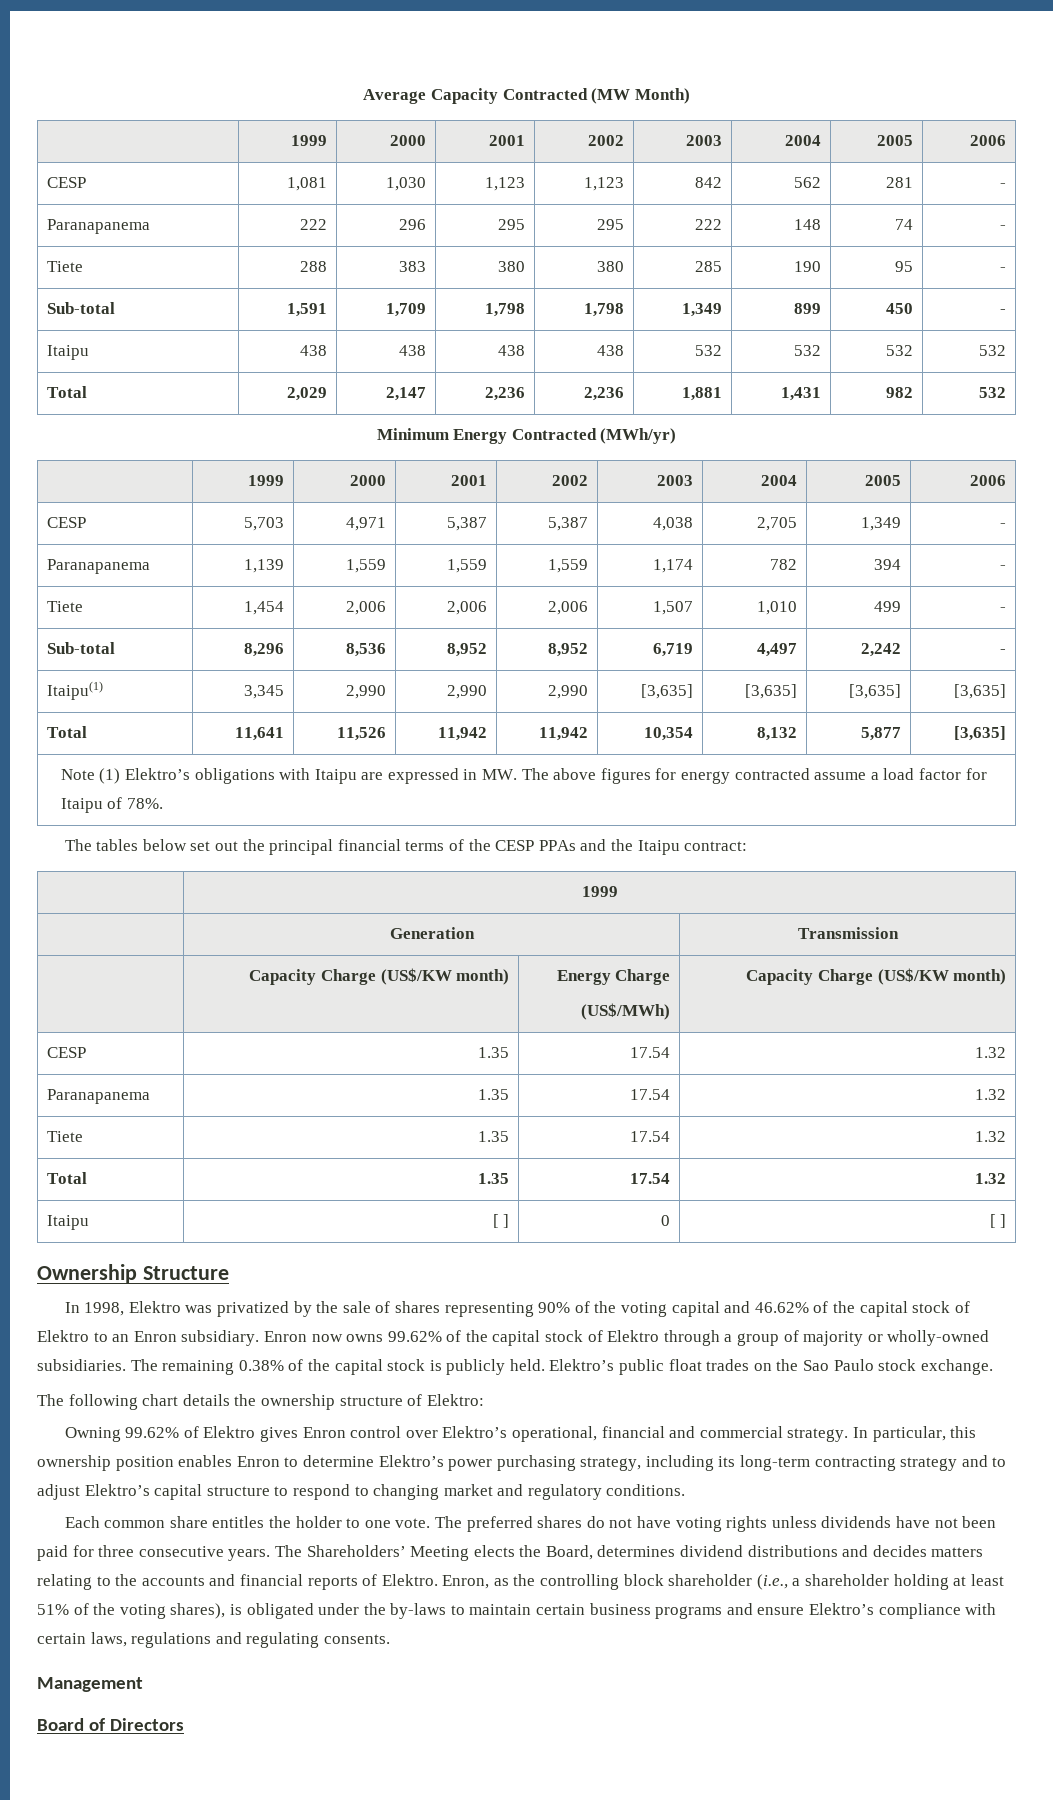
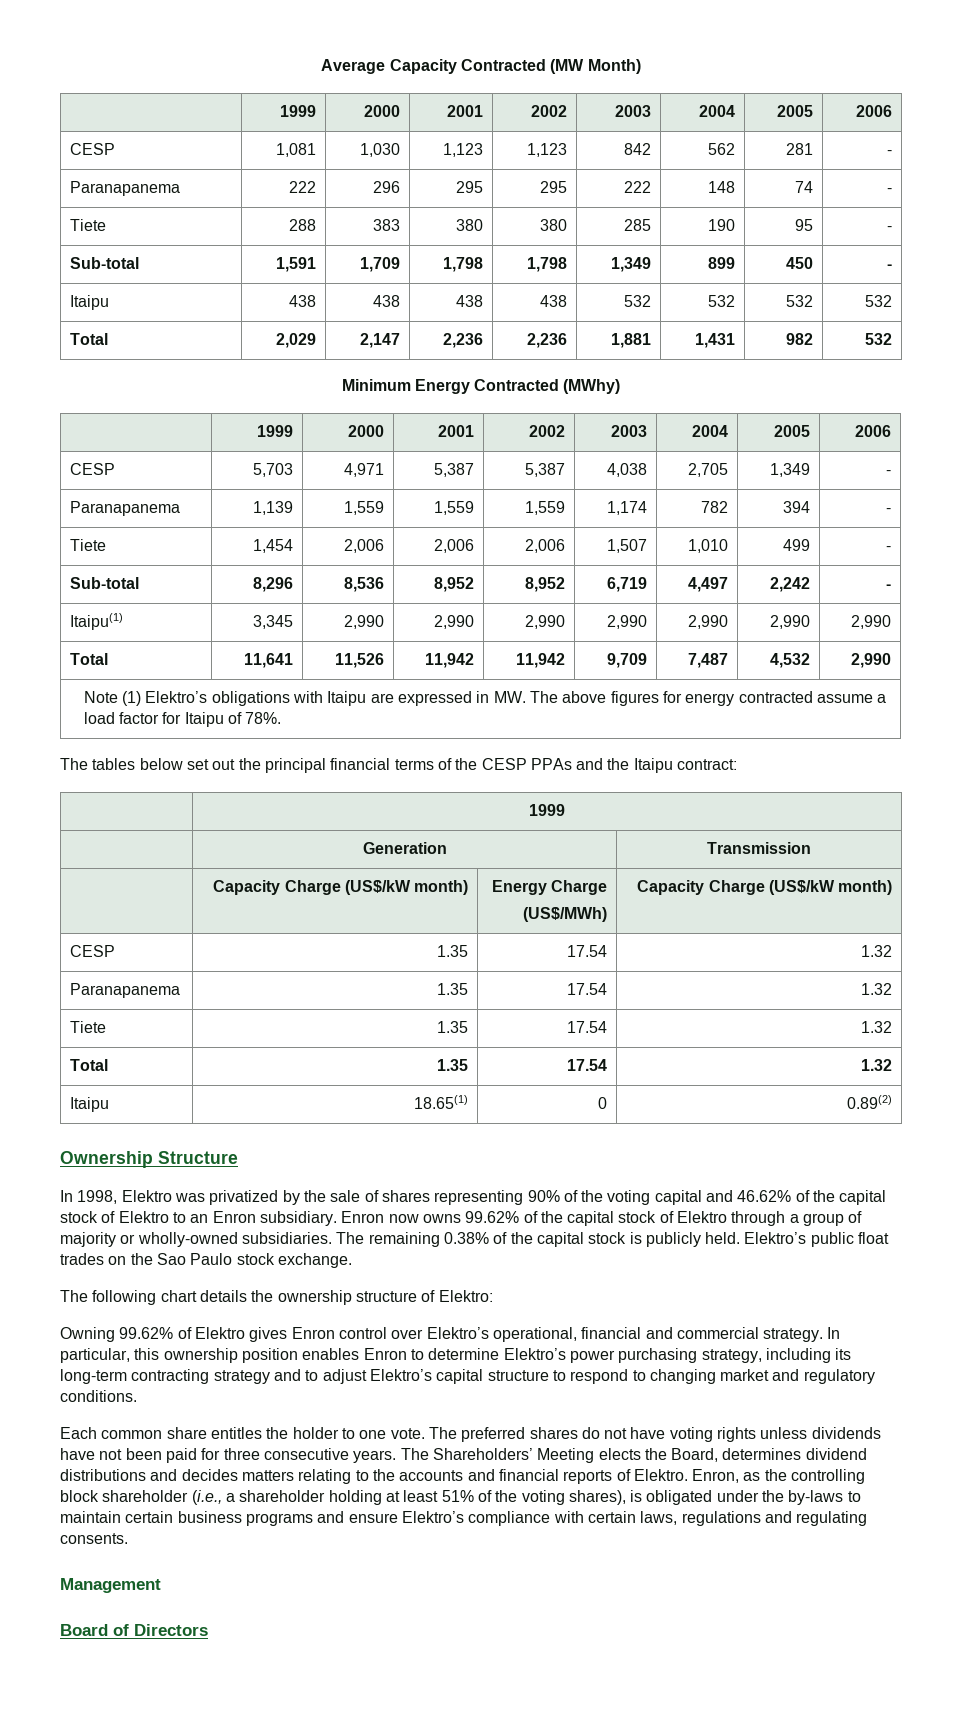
[600,428,677,444] (MWh/yr) -> [563,379,621,394] (MWhy)
[641,684,694,699] [745,684,798,699] [849,684,902,699] [954,684,1007,699] [3,635] | [3,635] | [3,635] | [3,635] -> [607,615,648,629] [688,615,729,629] [770,615,811,629] [851,615,892,629] 2,990 | 2,990 | 2,990 | 2,990
[644,727,694,741] [757,727,798,741] [861,727,902,741] [954,726,1007,741] 10,354 | 8,132 | 5,877 | [3,635] -> [607,653,648,668] [688,653,729,668] [770,653,811,668] [851,653,892,668] 9,709 | 7,487 | 4,532 | 2,990
[380,968,452,985] (US$/KW -> [345,880,412,895] (US$/kW
[877,968,949,985] (US$/KW -> [769,880,836,895] (US$/kW
[492,1214,510,1228] [ ] -> [414,1095,469,1109] 18.65(1)
[989,1214,1007,1228] [ ] -> [847,1095,893,1109] 0.89(2)

